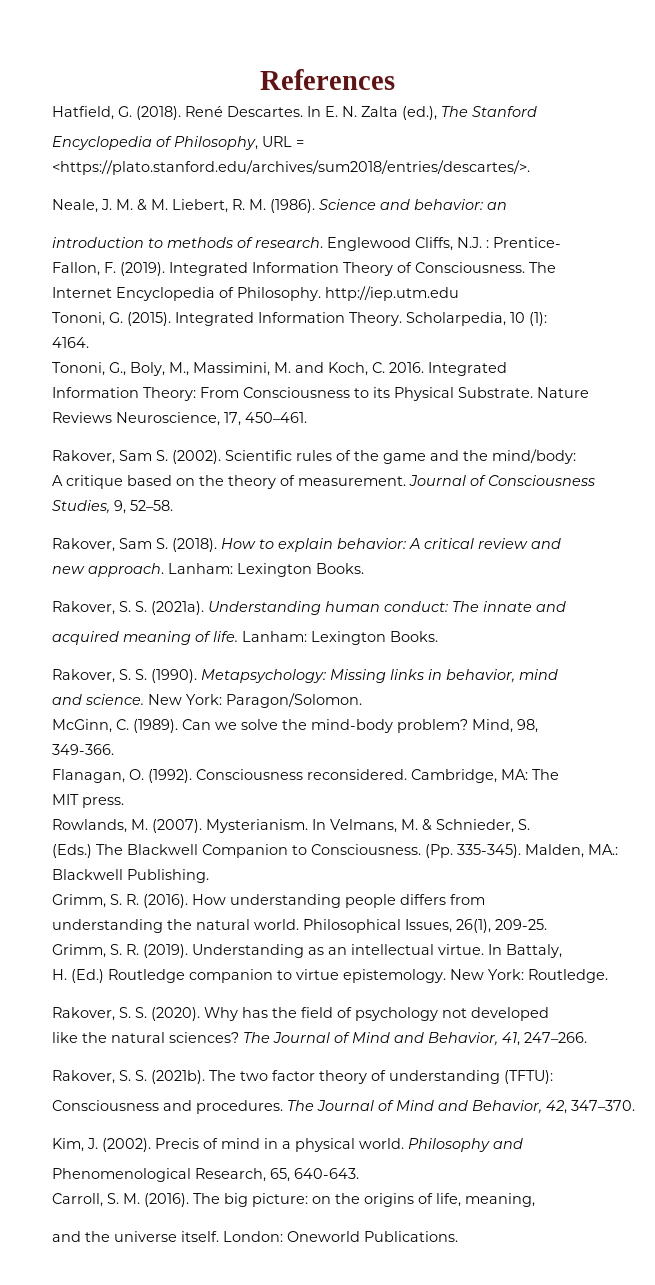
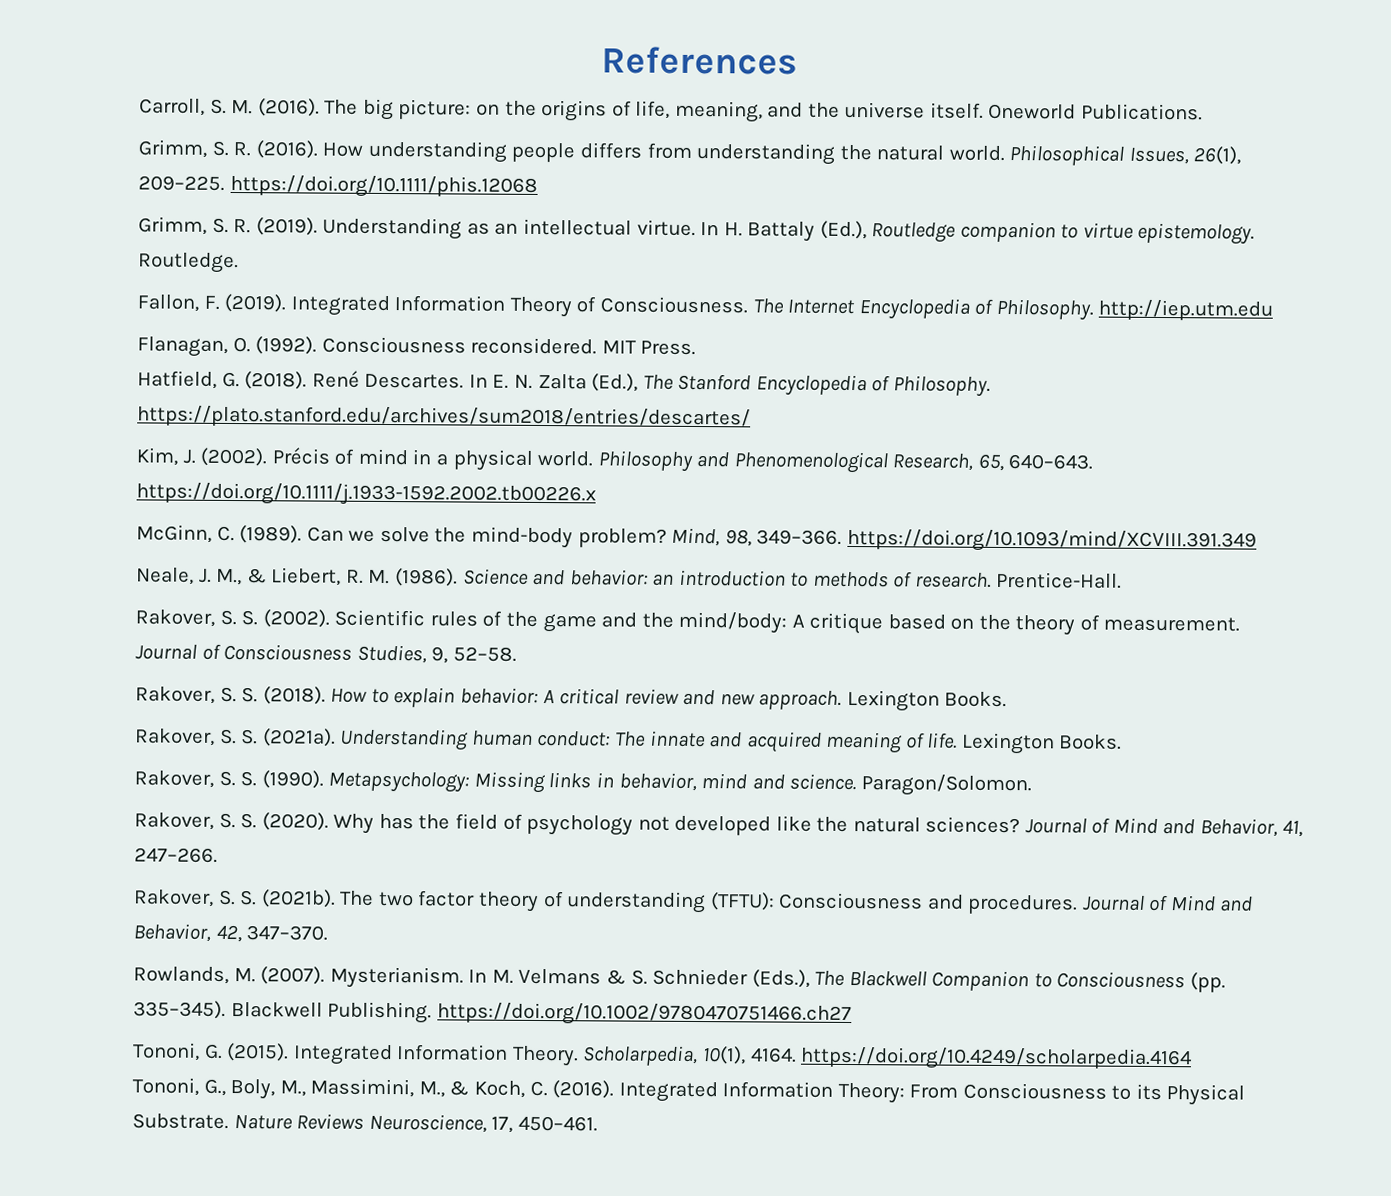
(395, 79) none -> [139,98,1203,123] [138,139,1242,166] [138,174,538,198] [138,216,1256,245] [138,252,240,274] [137,293,1274,321] [137,336,697,357] // Carroll, S. M. (2016). The big picture: on the origins of life, meaning, and the universe itself. Oneworld Publications. // Grimm, S. R. (2016). How understanding people differs from understanding the natural world. Philosophical Issues, 26(1), 209–225. https://doi.org/10.1111/phis.12068 // Grimm, S. R. (2019). Understanding as an intellectual virtue. In H. Battaly (Ed.), Routledge companion to virtue epistemology. Routledge. // Fallon, F. (2019). Integrated Information Theory of Consciousness. The Internet Encyclopedia of Philosophy. http://iep.utm.edu // Flanagan, O. (1992). Consciousness reconsidered. MIT Press.
[402,106,438,120] (ed.), -> [591,373,639,392] (Ed.),
[52,136,305,150] [52,160,531,175] // Encyclopedia of Philosophy, URL = <https://plato.stanford.edu/archives/sum2018/entries/descartes/>. -> [755,374,991,397] [137,405,752,430] [136,447,1094,474] [136,482,597,507] [136,524,1257,553] Encyclopedia of Philosophy. https://plato.stanford.edu/archives/sum2018/entries/descartes/ // Kim, J. (2002). Précis of mind in a physical world. Philosophy and Phenomenological Research, 65, 640–643. https://doi.org/10.1111/j.1933-1592.2002.tb00226.x // McGinn, C. (1989). Can we solve the mind-body problem? Mind, 98, 349–366. https://doi.org/10.1093/mind/XCVIII.391.349
[116,199,169,211] M. & M. -> [216,568,267,586] M., &
(508, 206) // -> (675, 579) none
[327,237,562,251] [52,262,557,276] [52,286,460,301] [52,312,548,326] [52,337,90,348] [52,362,508,376] [52,387,590,401] [52,412,308,426] [52,450,153,464] Englewood Cliffs, N.J. : Prentice- // Fallon, F. (2019). Integrated Information Theory of Consciousness. The // Internet Encyclopedia of Philosophy. http://iep.utm.edu // Tononi, G. (2015). Integrated Information Theory. Scholarpedia, 10 (1): // 4164. // Tononi, G., Boly, M., Massimini, M. and Koch, C. 2016. Integrated // Information Theory: From Consciousness to its Physical Substrate. Nature Reviews Neuroscience, 17, 450–461. // Rakover, Sam -> [996,571,1123,589] [135,609,237,627] Prentice-Hall. // Rakover, S.
(577, 456) // -> (788, 622) none
[119,538,153,549] Sam -> [219,686,237,703] S.
(562, 543) // -> (716, 697) none
[168,563,234,574] Lanham: -> (843, 700) none
(567, 606) // -> (743, 740) none
[242,631,308,642] Lanham: -> (958, 740) none
(559, 674) // -> (748, 781) none
[148,694,223,705] New York: -> (857, 782) none
[52,719,539,733] [52,744,115,755] [52,769,560,783] [52,794,125,808] [52,819,531,833] [52,844,619,858] [52,869,210,883] [52,894,486,908] [52,919,548,933] [52,944,563,958] [52,969,609,983] // McGinn, C. (1989). Can we solve the mind-body problem? Mind, 98, // 349-366. // Flanagan, O. (1992). Consciousness reconsidered. Cambridge, MA: The // MIT press. // Rowlands, M. (2007). Mysterianism. In Velmans, M. & Schnieder, S. // (Eds.) The Blackwell Companion to Consciousness. (Pp. 335-345). Malden, MA.: Blackwell Publishing. // Grimm, S. R. (2016). How understanding people differs from // understanding the natural world. Philosophical Issues, 26(1), 209-25. // Grimm, S. R. (2019). Understanding as an intellectual virtue. In Battaly, // H. (Ed.) Routledge companion to virtue epistemology. New York: Routledge. -> (1032, 785) none
(550, 1014) // -> (772, 825) none
[243,1032,271,1043] The -> (1021, 825) none
(554, 1077) // -> (775, 901) none
[287,1100,315,1111] The -> (1079, 904) none
[52,1138,524,1152] [52,1168,360,1182] [52,1193,536,1207] [52,1231,459,1242] Kim, J. (2002). Precis of mind in a physical world. Philosophy and // Phenomenological Research, 65, 640-643. // Carroll, S. M. (2016). The big picture: on the origins of life, meaning, // and the universe itself. London: Oneworld Publications. -> [133,966,1226,993] [133,1000,852,1027] [133,1042,1193,1071] [132,1077,1246,1106] [132,1113,598,1133] Rowlands, M. (2007). Mysterianism. In M. Velmans & S. Schnieder (Eds.), The Blackwell Companion to Consciousness (pp. 335–345). Blackwell Publishing. https://doi.org/10.1002/9780470751466.ch27 // Tononi, G. (2015). Integrated Information Theory. Scholarpedia, 10(1), 4164. https://doi.org/10.4249/scholarpedia.4164 // Tononi, G., Boly, M., Massimini, M., & Koch, C. (2016). Integrated Information Theory: From Consciousness to its Physical Substrate. Nature Reviews Neuroscience, 17, 450–461.

